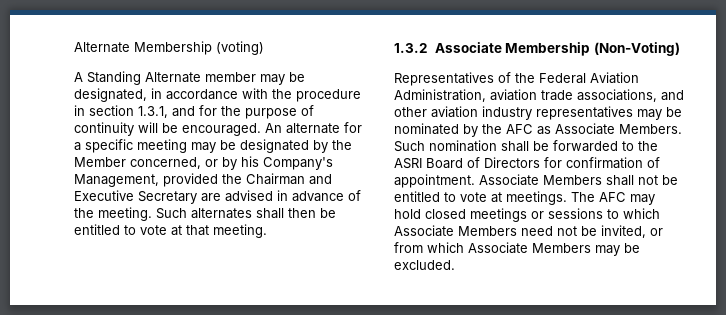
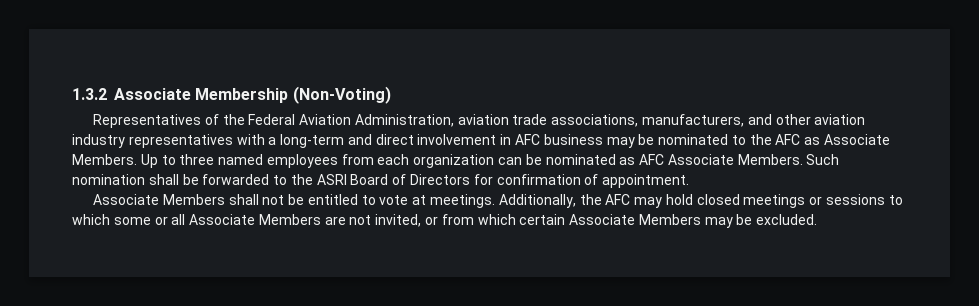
[74,41,264,55] [74,71,305,85] [74,88,361,102] [74,105,314,119] [74,122,362,136] [74,139,352,153] [74,156,333,170] [74,173,332,187] [74,190,361,204] [74,207,336,221] [74,224,267,238] Alternate Membership (voting) // A Standing Alternate member may be designated, in accordance with the procedure in section 1.3.1, and for the purpose of continuity will be encouraged. An alternate for a specific meeting may be designated by the Member concerned, or by his Company's Management, provided the Chairman and Executive Secretary are advised in advance of the meeting. Such alternates shall then be entitled to vote at that meeting. // -> (72, 94) none
(657, 95) none -> [642,114,745,127] manufacturers,
(633, 113) none -> [236,134,603,148] with a long-term and direct involvement in AFC business
[463,124,478,137] by -> [731,135,746,145] to
(682, 129) none -> [140,154,803,168] Up to three named employees from each organization can be nominated as AFC Associate Members.
(475, 181) none -> (690, 181) //
[571,192,595,202] The -> [498,194,602,208] Additionally, the
[394,225,597,237] Associate Members need not be -> [113,214,372,225] some or all Associate Members are not
(464, 247) none -> [519,214,566,225] certain

